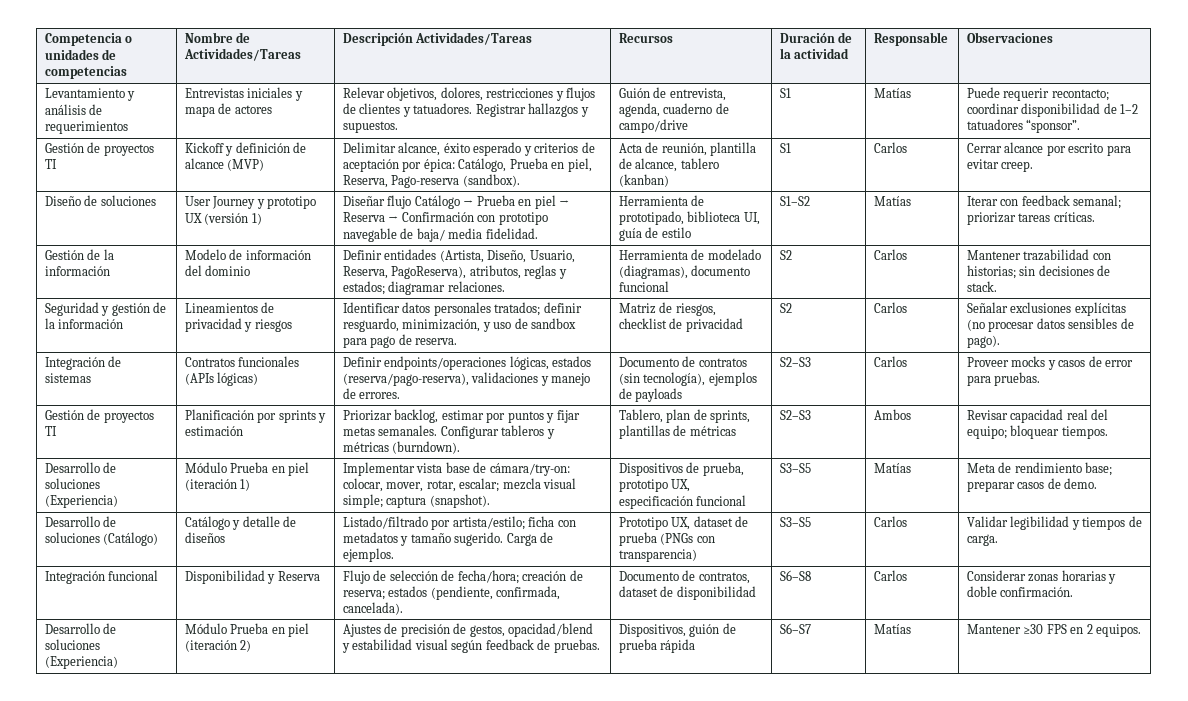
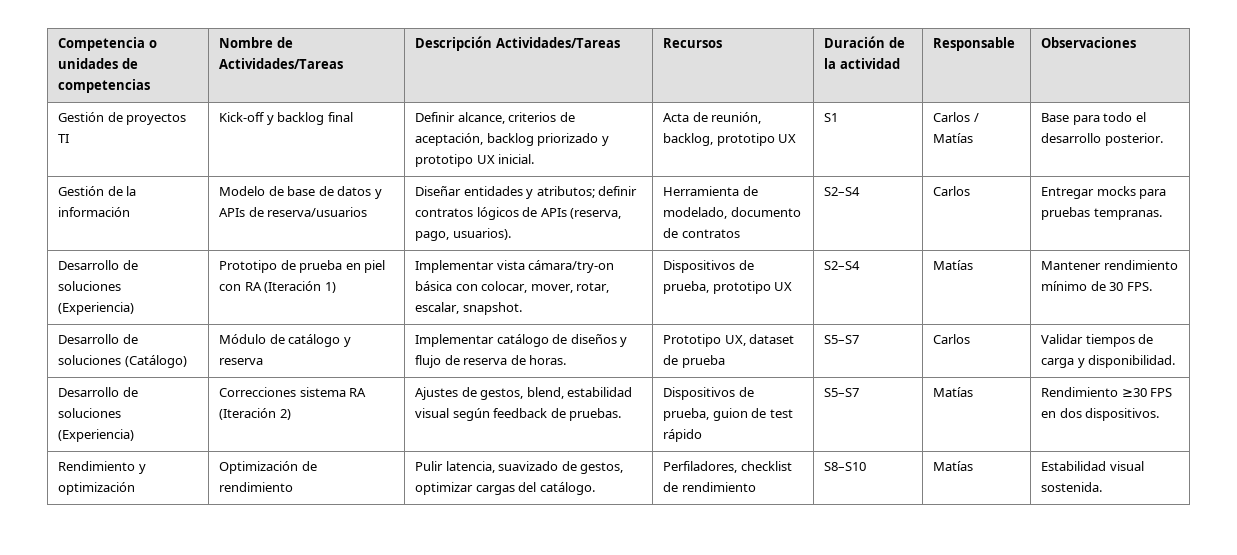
[44,88,136,101] [44,104,103,115] [44,121,128,134] [184,87,303,101] [184,103,272,117] [342,87,596,101] [342,103,589,117] [342,121,398,133] [618,87,726,101] [618,103,729,117] [618,119,688,133] [779,88,791,98] [873,88,911,98] [966,87,1109,101] [966,103,1139,117] [966,119,1081,133] [44,142,154,156] [44,159,57,169] [184,142,307,156] [184,158,265,171] [342,142,595,156] [342,158,592,172] [342,174,520,188] [618,142,757,156] [618,158,719,172] [618,174,669,187] [779,143,791,153] [873,142,907,153] [966,142,1131,156] [966,159,1034,172] [44,195,156,206] [184,196,317,209] [184,213,262,225] [342,195,570,209] [342,212,548,225] [342,228,538,242] [618,195,705,206] [618,211,760,225] [618,227,691,241] [779,196,810,206] [873,196,911,206] [966,195,1122,209] [966,212,1095,225] Levantamiento y análisis de requerimientos | Entrevistas iniciales y mapa de actores | Relevar objetivos, dolores, restricciones y flujos de clientes y tatuadores. Registrar hallazgos y supuestos. | Guión de entrevista, agenda, cuaderno de campo/drive | S1 | Matías | Puede requerir recontacto; coordinar disponibilidad de 1–2 tatuadores “sponsor”. // Gestión de proyectos TI | Kickoff y definición de alcance (MVP) | Delimitar alcance, éxito esperado y criterios de aceptación por épica: Catálogo, Prueba en piel, Reserva, Pago-reserva (sandbox). | Acta de reunión, plantilla de alcance, tablero (kanban) | S1 | Carlos | Cerrar alcance por escrito para evitar creep. // Diseño de soluciones | User Journey y prototipo UX (versión 1) | Diseñar flujo Catálogo → Prueba en piel → Reserva → Confirmación con prototipo navegable de baja/ media fidelidad. | Herramienta de prototipado, biblioteca UI, guía de estilo | S1–S2 | Matías | Iterar con feedback semanal; priorizar tareas críticas. -> [58,112,187,125] [58,134,70,143] [219,112,353,125] [415,112,575,124] [415,133,609,146] [415,154,535,167] [663,112,762,124] [663,133,797,146] [824,113,839,122] [933,112,979,122] [933,133,974,143] [1041,112,1146,125] [1041,133,1163,146] Gestión de proyectos TI | Kick-off y backlog final | Definir alcance, criterios de aceptación, backlog priorizado y prototipo UX inicial. | Acta de reunión, backlog, prototipo UX | S1 | Carlos / Matías | Base para todo el desarrollo posterior.
[245,250,311,260] [184,265,251,276] [342,249,575,263] [342,265,567,279] [342,281,505,295] [618,249,761,260] [618,265,751,279] [618,281,669,292] [779,250,792,260] [873,249,907,260] [966,249,1111,261] [966,265,1111,279] [966,281,997,292] [44,302,167,316] [44,318,124,329] [184,302,275,313] [184,318,292,332] [342,302,582,316] [342,318,577,332] [342,334,458,348] [618,302,716,316] [618,318,743,332] [779,303,792,313] [873,302,907,313] [966,302,1126,316] [966,318,1134,332] [966,335,1000,348] [44,356,122,370] [44,373,91,383] [184,356,300,367] [184,372,259,386] [342,356,592,370] [342,372,591,386] [342,388,401,399] [618,356,747,367] [618,372,757,386] [618,388,683,402] [779,357,811,367] [873,356,907,367] [966,356,1134,370] [966,372,1041,386] [44,409,154,423] [44,426,57,436] [184,409,327,423] [184,426,243,436] [342,409,580,423] [342,425,555,439] [342,441,461,454] [618,409,751,423] [618,425,736,439] [779,410,811,420] [873,409,911,420] [966,409,1109,423] [966,425,1108,439] [44,462,117,473] [44,478,100,489] [44,495,118,508] [184,462,310,476] [184,479,251,491] [342,462,570,476] [342,478,577,492] [342,494,490,508] [618,462,744,476] [618,479,691,492] [618,495,747,509] [779,463,811,473] [873,463,911,473] [966,462,1113,476] [966,478,1098,492] [44,516,117,527] [44,532,159,546] [184,516,297,530] [184,532,225,543] [342,516,576,530] [342,532,554,546] [342,548,394,562] información del dominio | Definir entidades (Artista, Diseño, Usuario, Reserva, PagoReserva), atributos, reglas y estados; diagramar relaciones. | Herramienta de modelado (diagramas), documento funcional | S2 | Carlos | Mantener trazabilidad con historias; sin decisiones de stack. // Seguridad y gestión de la información | Lineamientos de privacidad y riesgos | Identificar datos personales tratados; definir resguardo, minimización, y uso de sandbox para pago de reserva. | Matriz de riesgos, checklist de privacidad | S2 | Carlos | Señalar exclusiones explícitas (no procesar datos sensibles de pago). // Integración de sistemas | Contratos funcionales (APIs lógicas) | Definir endpoints/operaciones lógicas, estados (reserva/pago-reserva), validaciones y manejo de errores. | Documento de contratos (sin tecnología), ejemplos de payloads | S2–S3 | Carlos | Proveer mocks y casos de error para pruebas. // Gestión de proyectos TI | Planificación por sprints y estimación | Priorizar backlog, estimar por puntos y fijar metas semanales. Configurar tableros y métricas (burndown). | Tablero, plan de sprints, plantillas de métricas | S2–S3 | Ambos | Revisar capacidad real del equipo; bloquear tiempos. // Desarrollo de soluciones (Experiencia) | Módulo Prueba en piel (iteración 1) | Implementar vista base de cámara/try-on: colocar, mover, rotar, escalar; mezcla visual simple; captura (snapshot). | Dispositivos de prueba, prototipo UX, especificación funcional | S3–S5 | Matías | Meta de rendimiento base; preparar casos de demo. // Desarrollo de soluciones (Catálogo) | Catálogo y detalle de diseños | Listado/filtrado por artista/estilo; ficha con metadatos y tamaño sugerido. Carga de ejemplos. -> [287,186,382,199] [219,207,368,217] [415,186,638,199] [415,207,622,220] [415,228,511,241] [663,186,758,196] [663,207,801,219] [663,228,740,238] [824,187,861,196] [933,186,971,196] [1041,186,1167,199] [1041,207,1162,220] [58,260,138,270] [58,281,122,291] [58,302,135,315] [219,260,386,273] [219,281,336,293] [415,260,615,273] [415,281,610,293] [415,302,522,315] [663,260,754,273] [663,281,793,294] [824,261,861,270] [933,260,974,270] [1041,260,1178,270] [1041,281,1152,291] [58,334,138,344] [58,355,187,368] [219,334,351,347] [219,358,264,365] [415,334,628,347] [415,355,567,368] base de datos y APIs de reserva/usuarios | Diseñar entidades y atributos; definir contratos lógicos de APIs (reserva, pago, usuarios). | Herramienta de modelado, documento de contratos | S2–S4 | Carlos | Entregar mocks para pruebas tempranas. // Desarrollo de soluciones (Experiencia) | Prototipo de prueba en piel con RA (Iteración 1) | Implementar vista cámara/try-on básica con colocar, mover, rotar, escalar, snapshot. | Dispositivos de prueba, prototipo UX | S2–S4 | Matías | Mantener rendimiento mínimo de 30 FPS. // Desarrollo de soluciones (Catálogo) | Módulo de catálogo y reserva | Implementar catálogo de diseños y flujo de reserva de horas.
[660,533,715,545] [618,549,697,562] [779,517,811,527] [873,516,907,527] [966,516,1142,530] [966,534,998,546] [44,570,159,584] [184,570,320,584] [342,570,583,584] [342,586,561,600] [342,602,403,615] [618,570,750,584] [618,586,756,600] [779,570,811,581] [873,570,907,581] [966,570,1117,584] [966,586,1074,597] [44,623,117,634] [44,639,100,650] [44,656,118,669] [184,623,310,637] [184,640,252,652] [342,623,594,637] [341,643,350,653] (PNGs con transparencia) | S3–S5 | Carlos | Validar legibilidad y tiempos de carga. // Integración funcional | Disponibilidad y Reserva | Flujo de selección de fecha/hora; creación de reserva; estados (pendiente, confirmada, cancelada). | Documento de contratos, dataset de disponibilidad | S6–S8 | Carlos | Considerar zonas horarias y doble confirmación. // Desarrollo de soluciones (Experiencia) | Módulo Prueba en piel (iteración 2) | Ajustes de precisión de gestos, opacidad/blend y -> [824,335,860,344] [933,334,971,344] [1041,334,1154,347] [1041,355,1176,368] [58,387,138,397] [58,408,122,418] [58,429,135,442] [219,387,367,397] [219,408,291,420] [415,387,564,400] | S5–S7 | Carlos | Validar tiempos de carga y disponibilidad. // Desarrollo de soluciones (Experiencia) | Correcciones sistema RA (Iteración 2) | Ajustes de gestos, blend,
[618,623,736,637] [618,639,696,653] [779,623,811,634] [873,624,911,634] [966,624,1021,634] Dispositivos, guión de prueba rápida | S6–S7 | Matías | Mantener -> [663,387,754,400] [663,408,793,421] [663,429,703,442] [824,388,860,397] [933,387,974,397] [1041,387,1119,397] Dispositivos de prueba, guion de test rápido | S5–S7 | Matías | Rendimiento
[1086,624,1142,637] 2 equipos. -> [1059,408,1160,421] [58,461,146,474] [58,482,136,495] [219,461,317,474] [219,482,294,492] [415,461,624,474] [415,482,595,495] [663,461,792,473] [663,482,756,492] [824,462,867,471] [933,461,974,471] [1041,461,1144,471] [1041,482,1103,492] dos dispositivos. // Rendimiento y optimización | Optimización de rendimiento | Pulir latencia, suavizado de gestos, optimizar cargas del catálogo. | Perfiladores, checklist de rendimiento | S8–S10 | Matías | Estabilidad visual sostenida.

